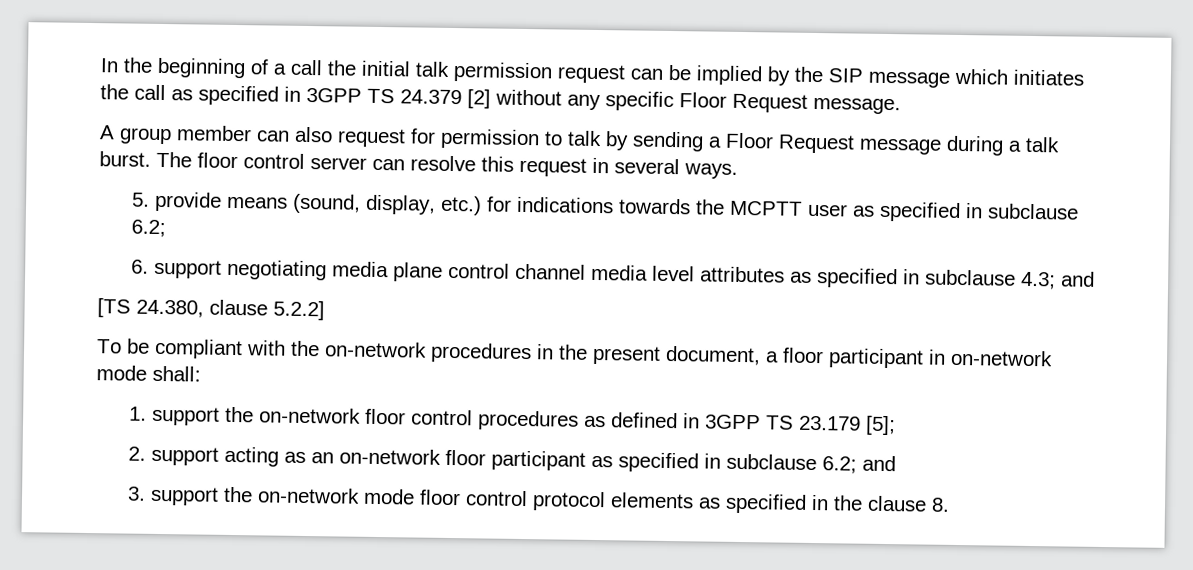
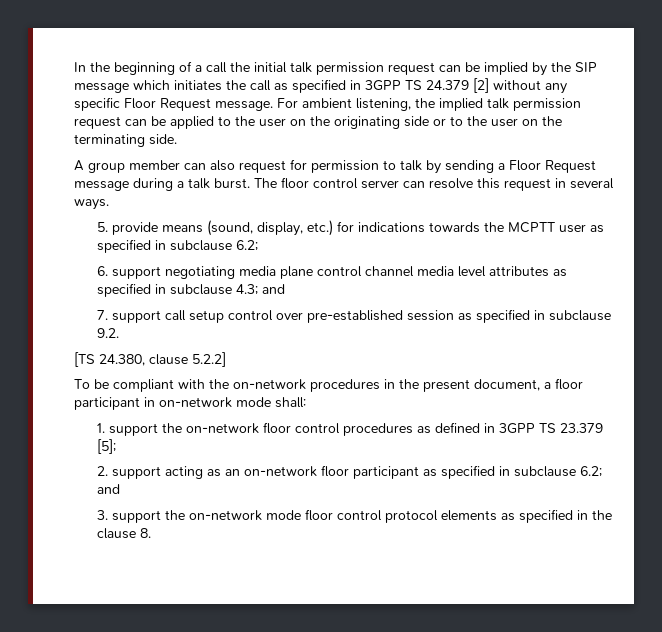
(901, 106) none -> [277,98,581,111] [74,116,562,129] [74,134,177,147] For ambient listening, the implied talk permission request can be applied to the user on the originating side or to the user on the terminating side.
(1096, 279) none -> [96,309,611,323] [96,328,119,338] // 7. support call setup control over pre-established session as specified in subclause 9.2.
[799,415,862,431] 23.179 -> [559,423,603,433] 23.379

